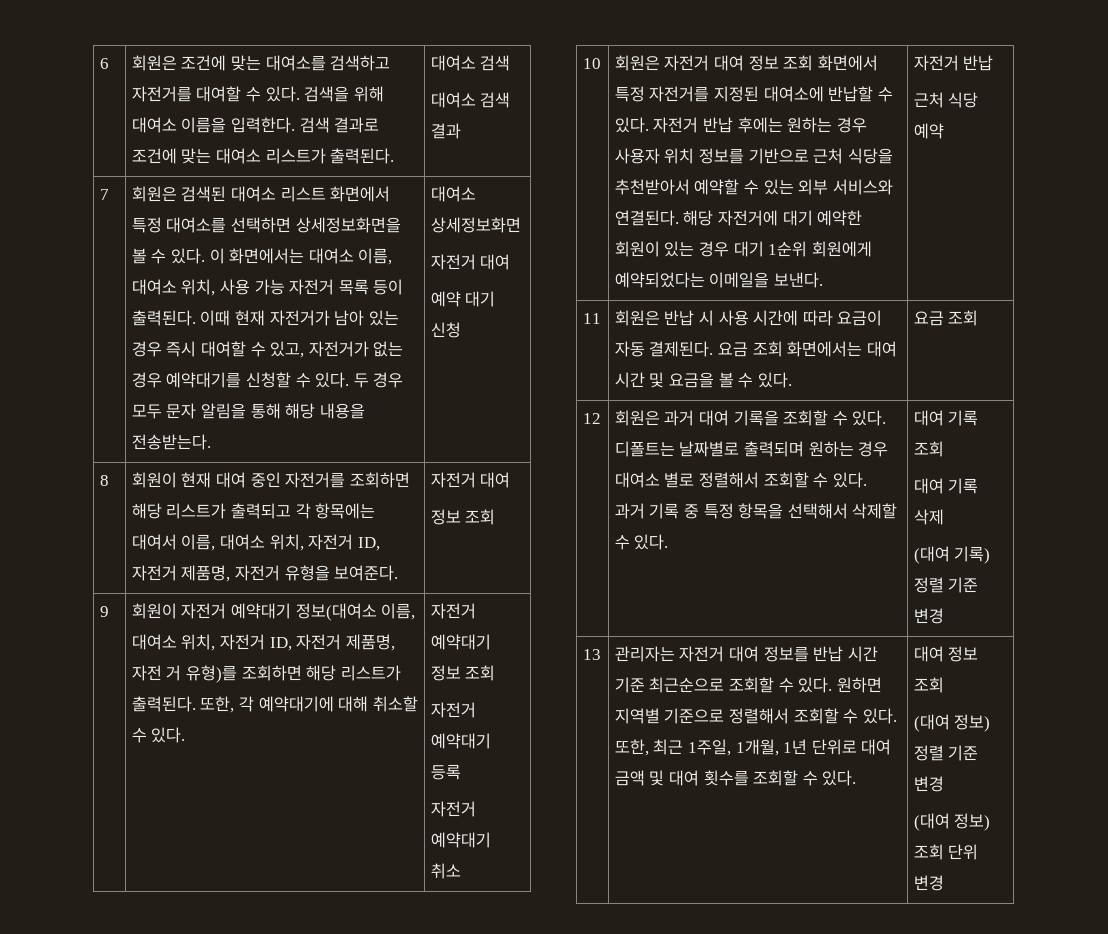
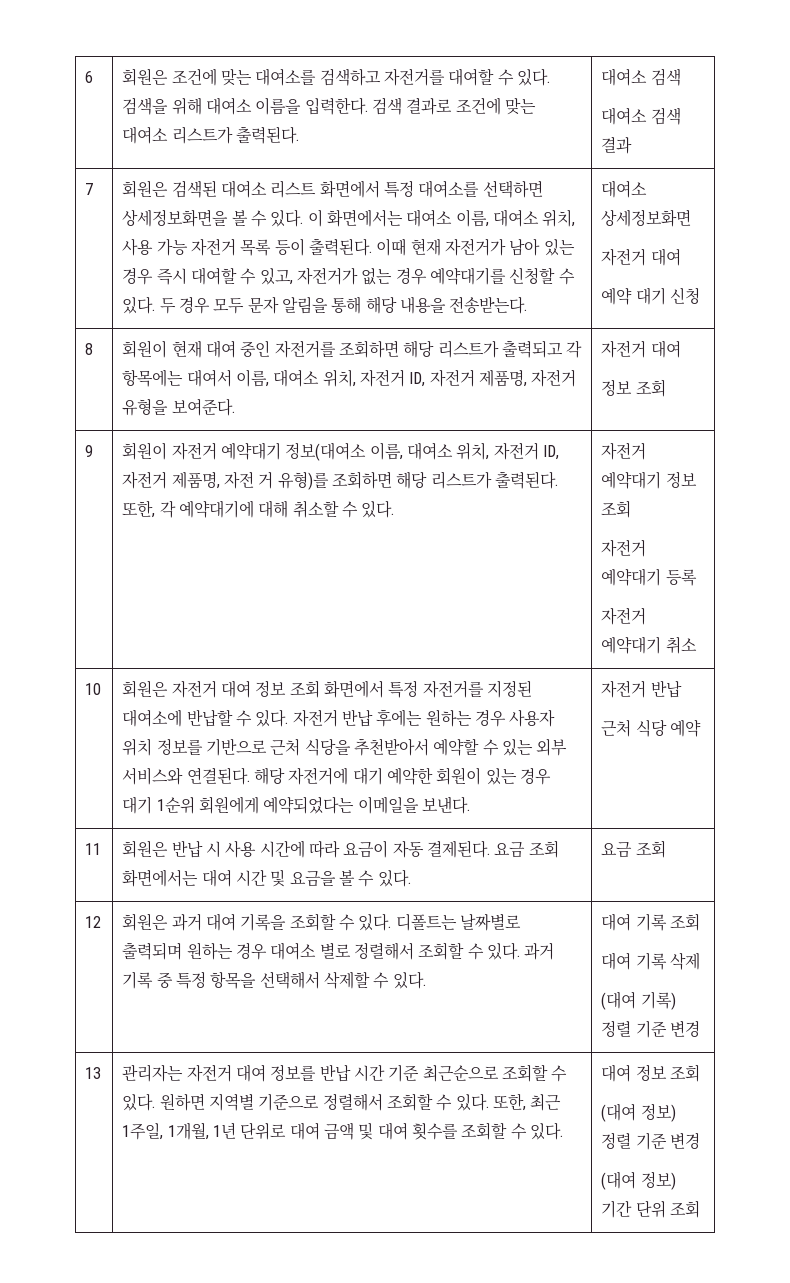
[913,844,979,860] [913,875,944,891] 조회 단위 변경 -> [601,1200,701,1218] 기간 단위 조회

